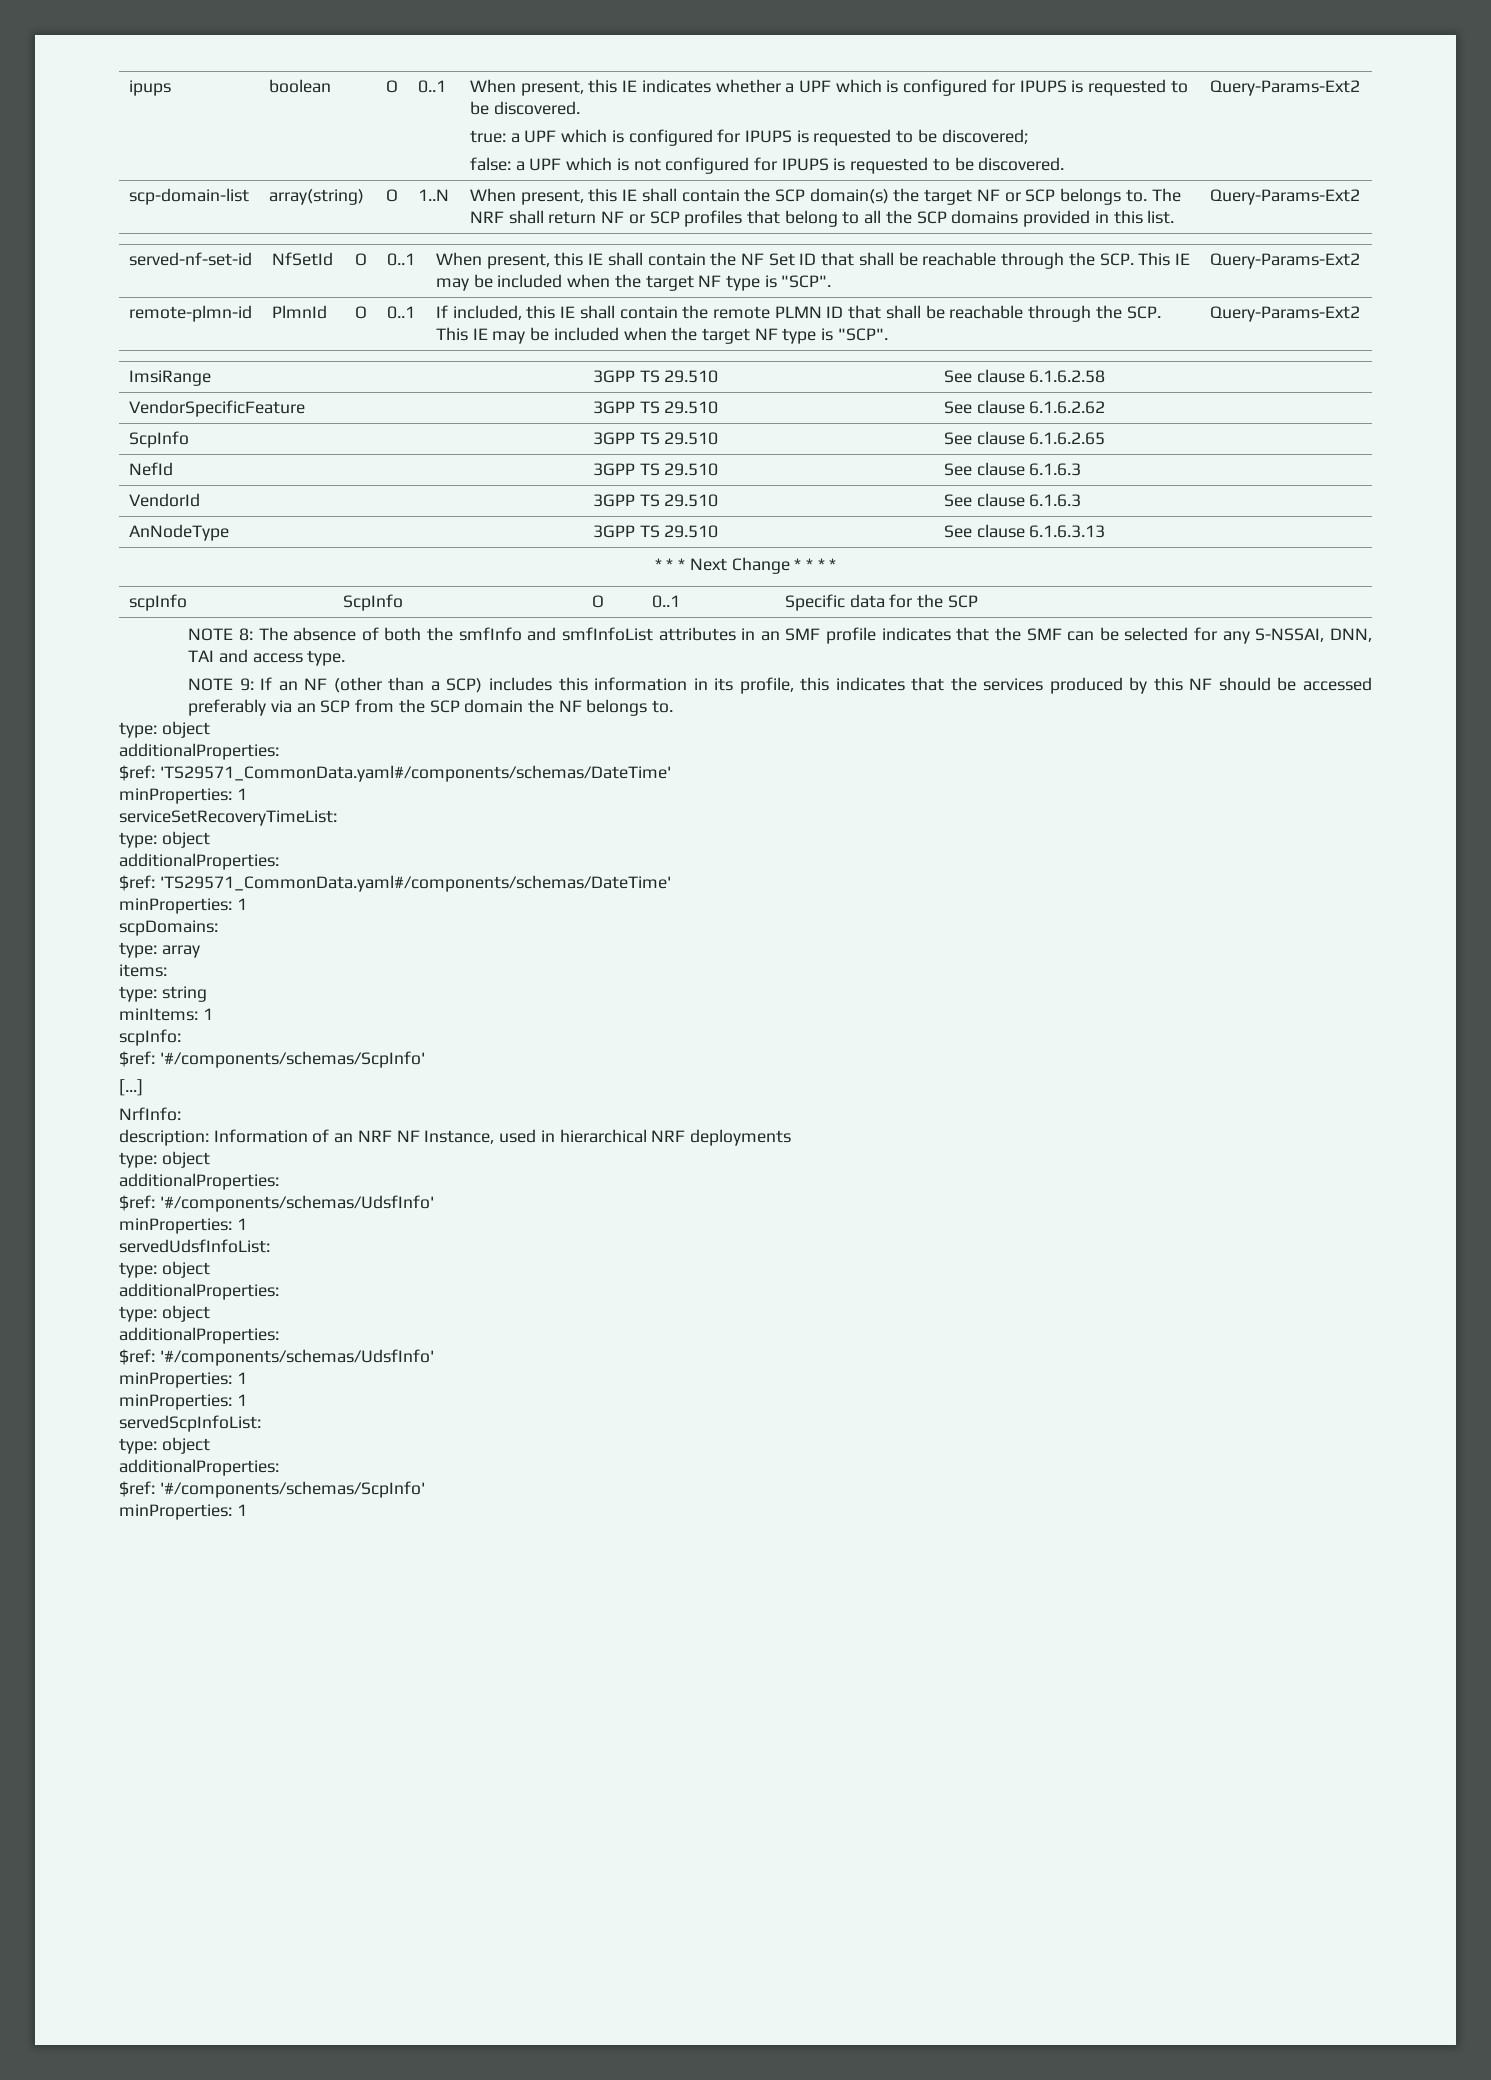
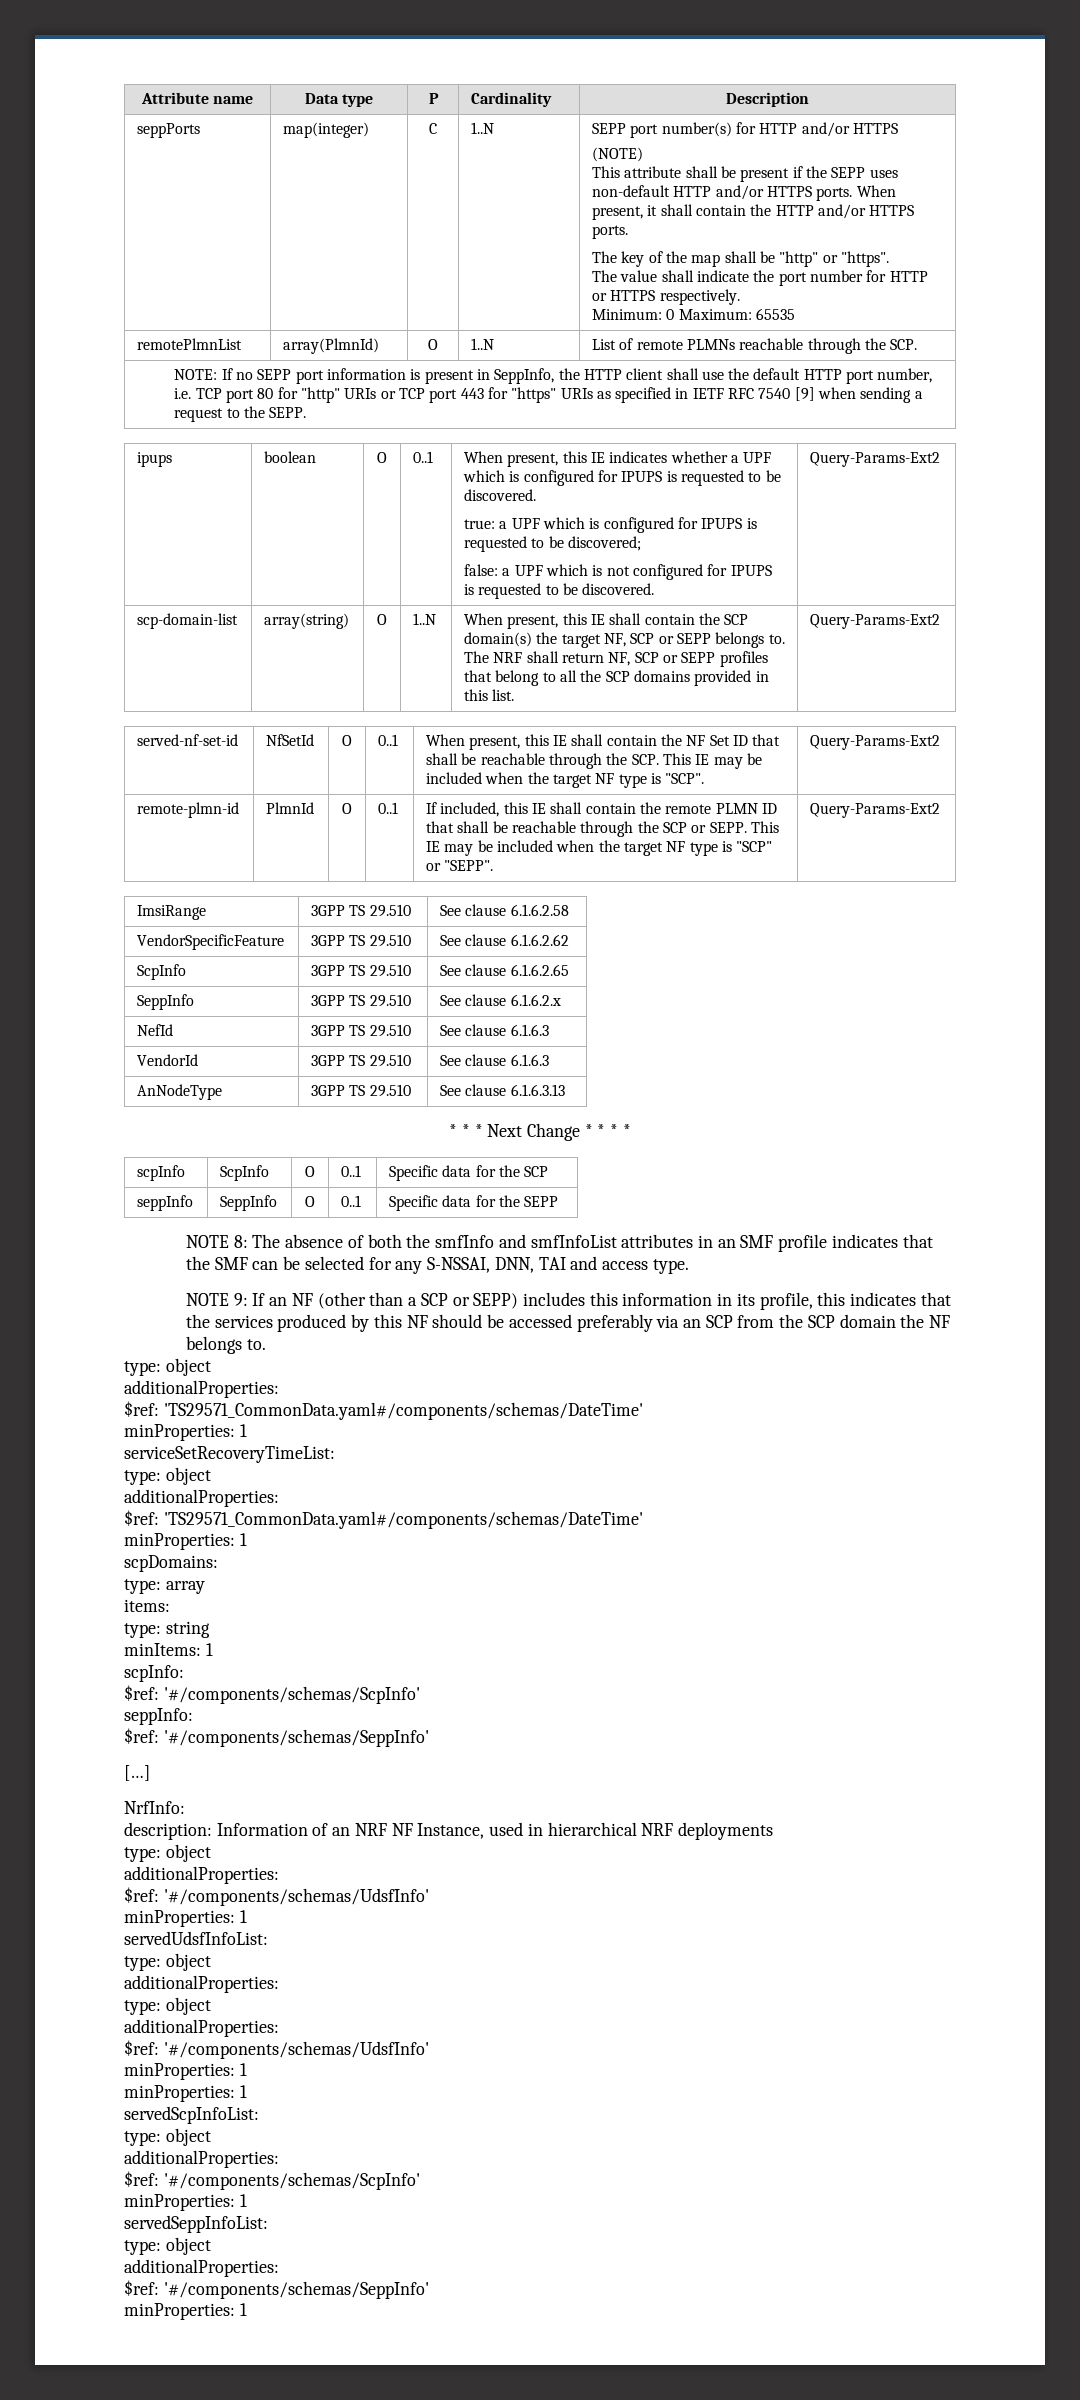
(128, 88) none -> [140,92,254,104] [304,93,374,107] [428,93,439,104] [471,92,553,107] [726,92,809,107] [137,123,201,138] [283,122,370,138] [429,123,437,134] [471,122,495,134] [592,122,899,138] [592,147,644,162] [592,166,898,182] [592,185,896,201] [592,204,915,220] [592,225,629,239] [592,251,890,267] [592,270,928,286] [592,289,740,305] [592,308,796,320] [137,338,243,350] [283,338,380,354] [428,339,438,350] [471,338,495,350] [592,338,918,354] [174,368,933,384] [174,387,923,403] [174,406,307,422] Attribute name | Data type | P | Cardinality | Description // seppPorts | map(integer) | C | 1..N | SEPP port number(s) for HTTP and/or HTTPS // (NOTE) // This attribute shall be present if the SEPP uses non-default HTTP and/or HTTPS ports. When present, it shall contain the HTTP and/or HTTPS ports. // The key of the map shall be "http" or "https". // The value shall indicate the port number for HTTP or HTTPS respectively. // Minimum: 0 Maximum: 65535 // remotePlmnList | array(PlmnId) | O | 1..N | List of remote PLMNs reachable through the SCP. // NOTE: If no SEPP port information is present in SeppInfo, the HTTP client shall use the default HTTP port number, i.e. TCP port 80 for "http" URIs or TCP port 443 for "https" URIs as specified in IETF RFC 7540 [9] when sending a request to the SEPP. //
[976,189,1056,202] NF or SCP -> [604,633,712,647] NF, SCP or SEPP
[601,211,680,224] NF or SCP -> [608,652,716,666] NF, SCP or SEPP
[1126,306,1161,319] SCP. -> [663,822,747,833] SCP or SEPP.
[837,328,888,341] "SCP". -> [736,841,773,852] [426,860,494,871] "SCP" or "SEPP".
(1106, 438) none -> [137,994,195,1010] [311,994,411,1007] [440,994,561,1006] // SeppInfo | 3GPP TS 29.510 | See clause 6.1.6.2.x
(978, 601) none -> [137,1195,194,1211] [220,1195,278,1211] [305,1196,315,1207] [341,1195,362,1207] [389,1195,559,1211] // seppInfo | SeppInfo | O | 0..1 | Specific data for the SEPP
[446,678,483,693] SCP) -> [420,1293,519,1309] SCP or SEPP)
(425, 1059) none -> [124,1708,193,1725] [124,1728,429,1747] // seppInfo: // $ref: '#/components/schemas/SeppInfo'
(247, 1510) none -> [124,2215,268,2233] [124,2237,211,2255] [124,2259,279,2277] [124,2280,429,2299] [124,2303,247,2320] // servedSeppInfoList: // type: object // additionalProperties: // $ref: '#/components/schemas/SeppInfo' // minProperties: 1

